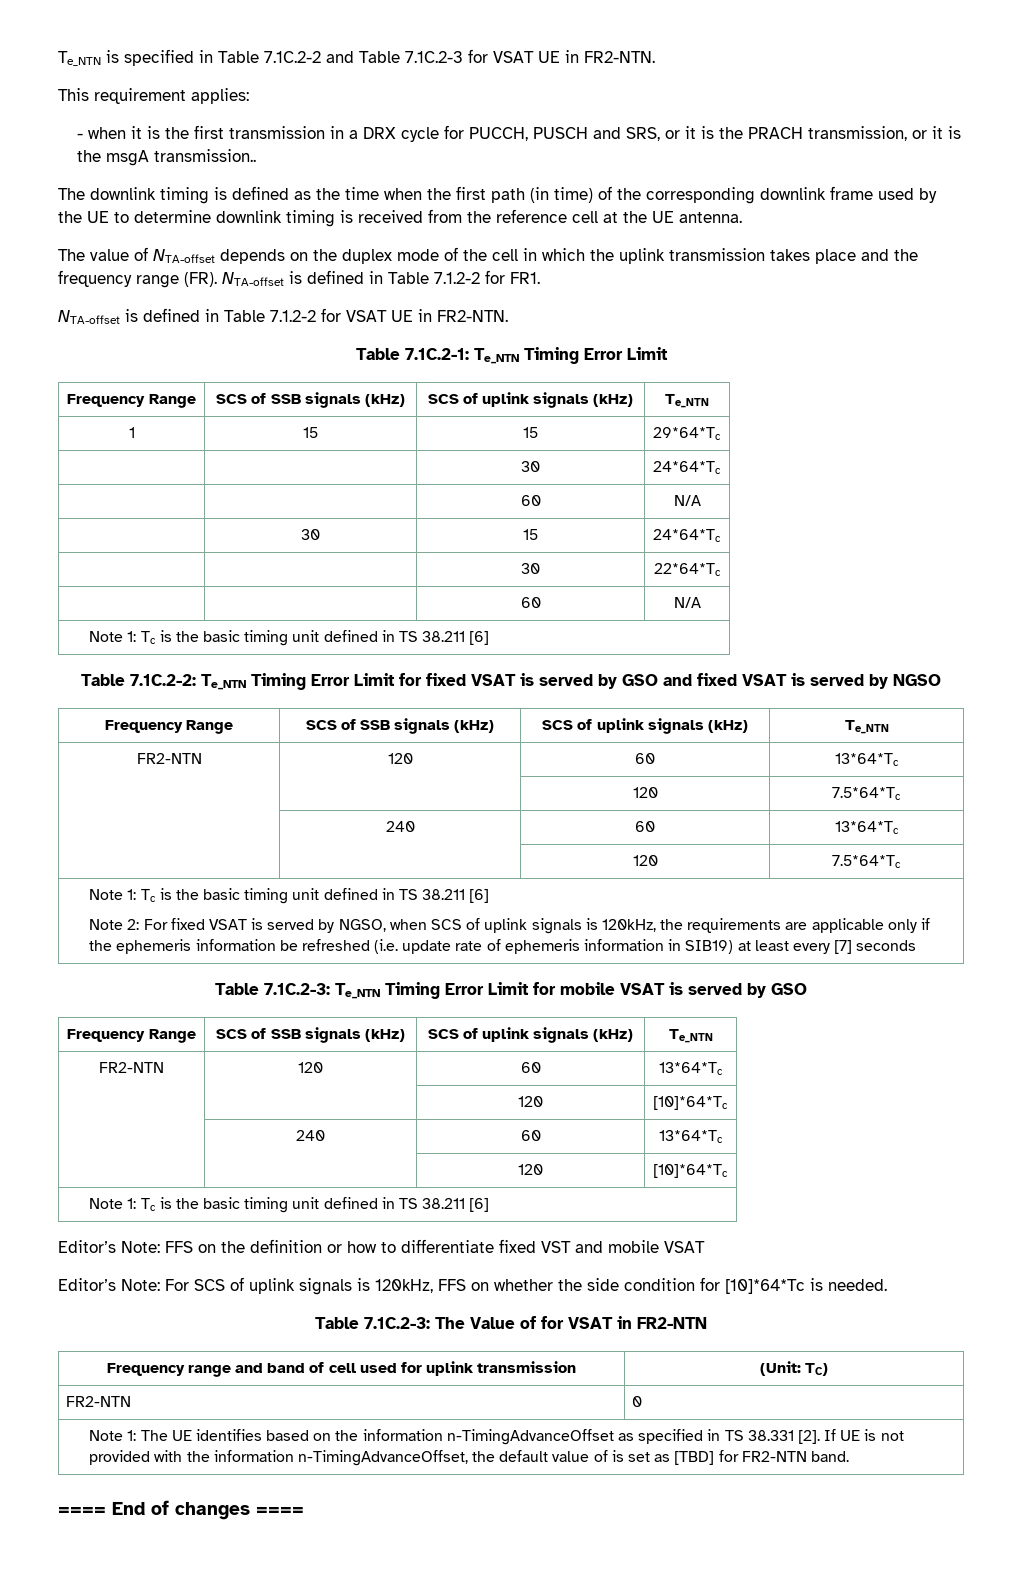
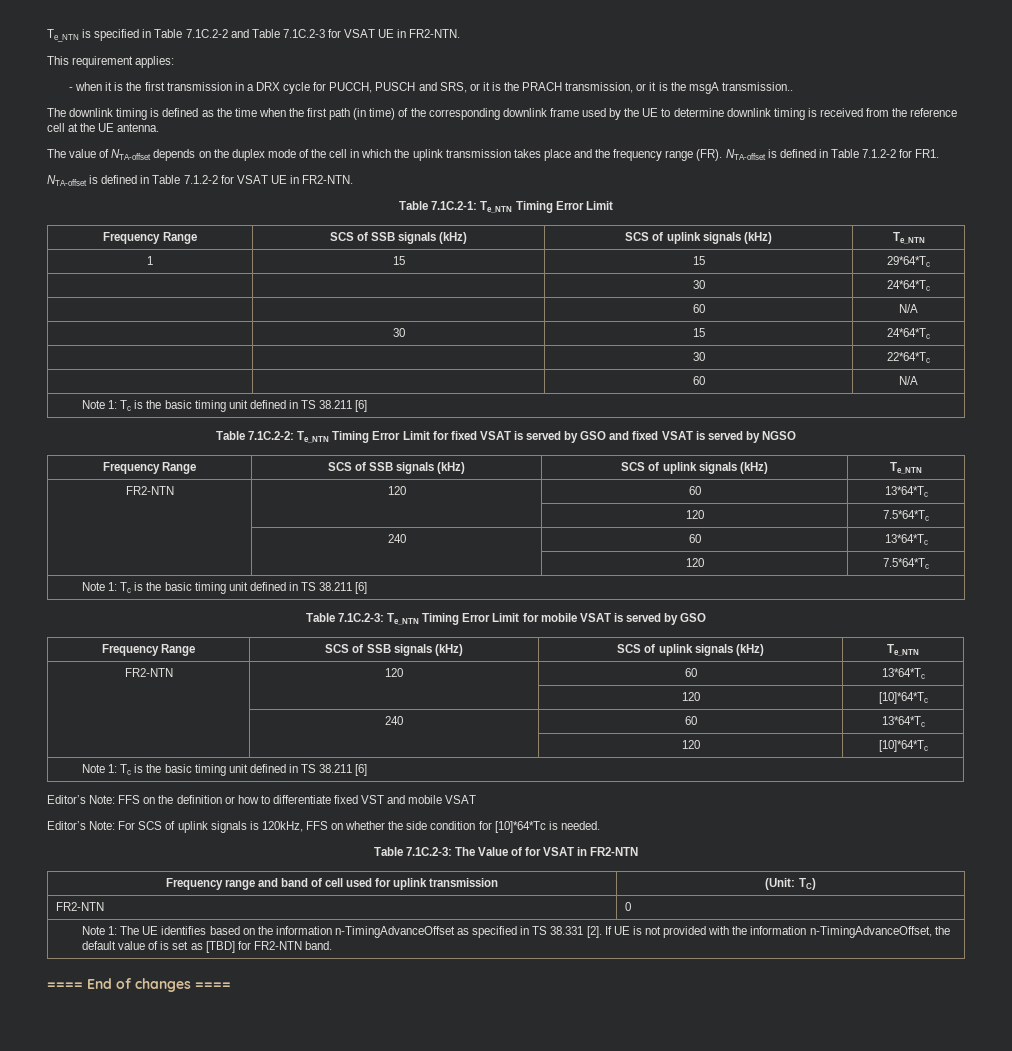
[89,918,931,934] [89,939,917,954] // Note 2: For fixed VSAT is served by NGSO, when SCS of uplink signals is 120kHz, the requirements are applicable only if the ephemeris information be refreshed (i.e. update rate of ephemeris information in SIB19) at least every [7] seconds -> (368, 588) none

